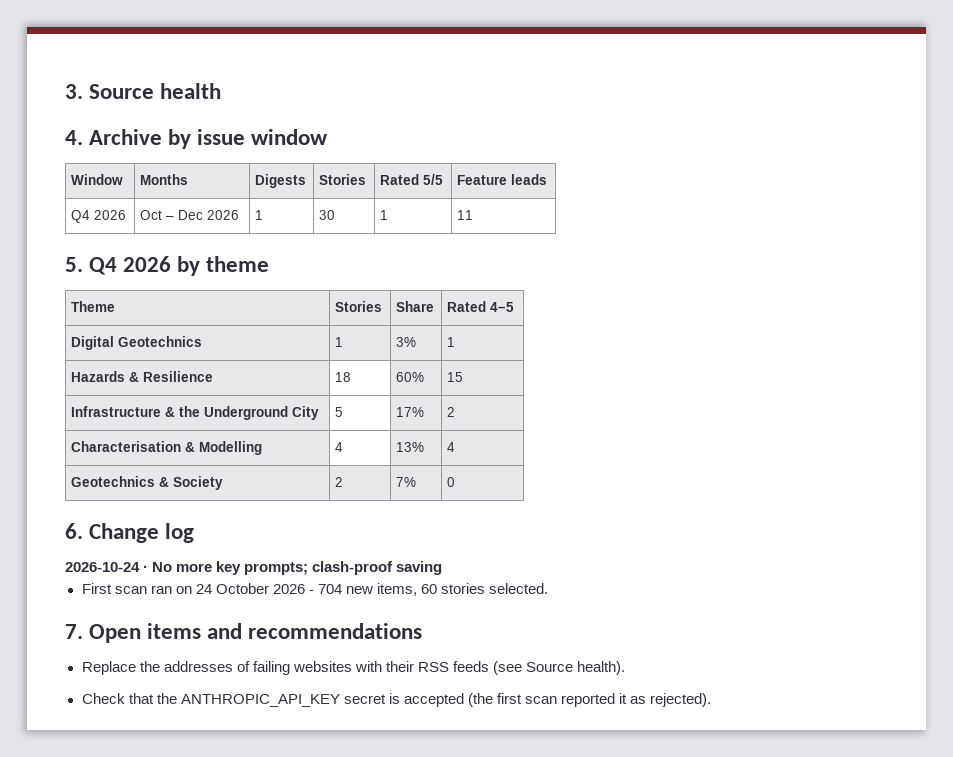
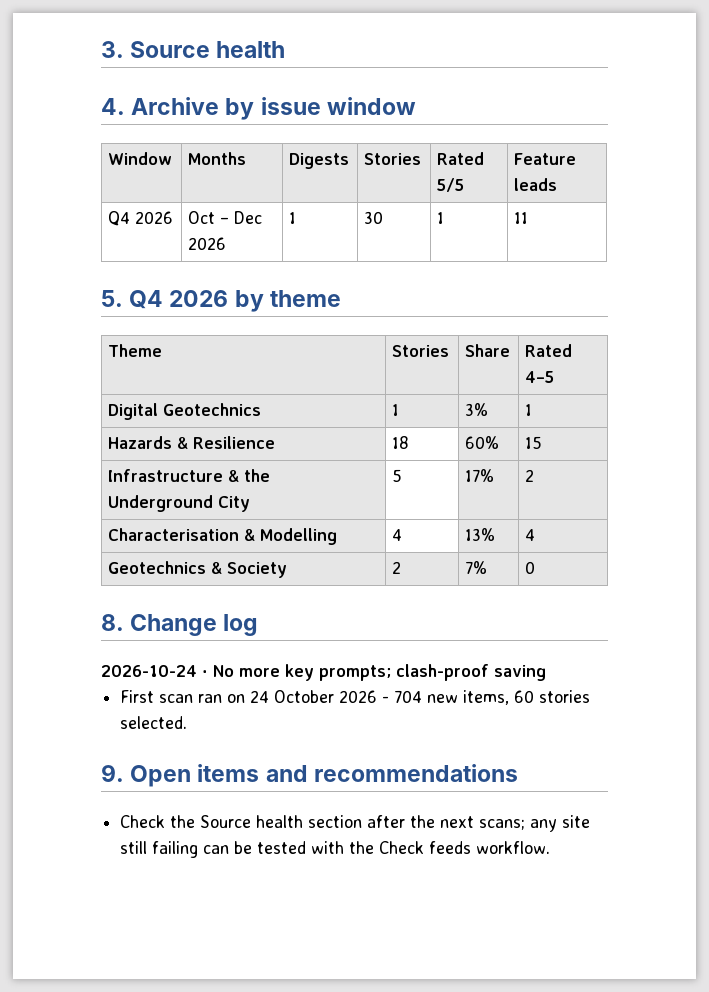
[65,523,83,539] 6. -> [101,614,124,631] 8.
[65,624,83,639] 7. -> [101,764,124,782] 9.
[81,661,626,675] [81,693,712,707] Replace the addresses of failing websites with their RSS feeds (see Source health). // Check that the ANTHROPIC_API_KEY secret is accepted (the first scan reported it as rejected). -> [120,815,591,832] [120,841,551,858] Check the Source health section after the next scans; any site still failing can be tested with the Check feeds workflow.

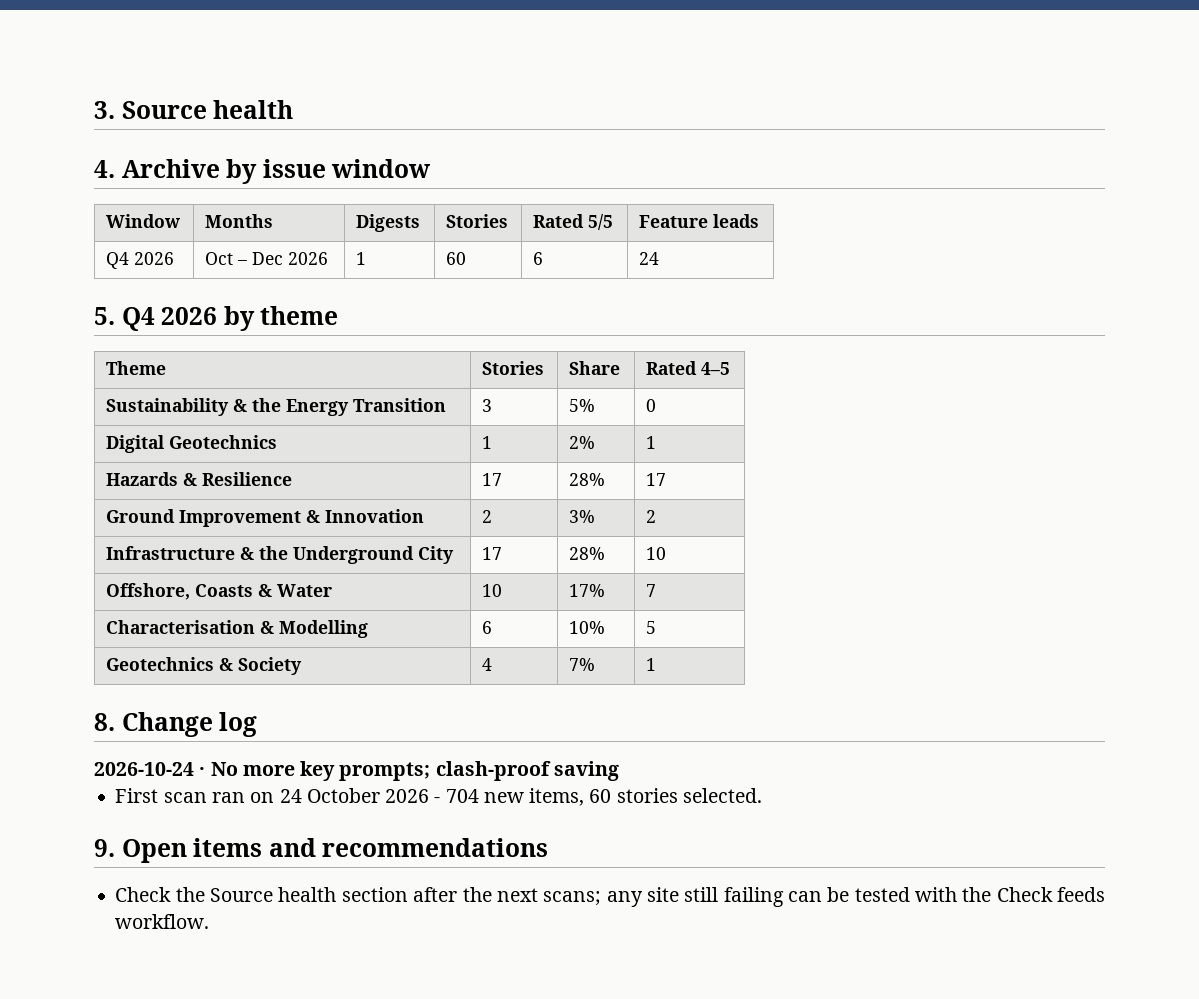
[364,211,384,224] [437,212,445,224] [514,212,529,224] 30 | 1 | 11 -> [446,252,467,265] [533,252,544,265] [639,252,660,265] 60 | 6 | 24
(555, 377) none -> [106,398,447,416] [482,399,493,412] [569,399,596,412] [646,399,657,412] // Sustainability & the Energy Transition | 3 | 5% | 0
[465,403,489,416] 3% -> [569,436,596,449] 2%
[392,436,410,449] [465,436,500,449] [525,436,543,449] 18 | 60% | 15 -> [482,473,503,486] [569,473,606,486] [646,473,667,486] [106,509,425,527] [482,510,493,523] [569,510,596,523] [646,510,657,523] 17 | 28% | 17 // Ground Improvement & Innovation | 2 | 3% | 2
[392,469,403,482] 5 -> [482,547,503,560] [569,547,606,560] [646,547,667,560] [106,583,333,600] [482,584,503,597] 17 | 28% | 10 // Offshore, Coasts & Water | 10
[525,469,535,482] 2 -> [646,584,657,597] 7
[392,529,403,541] [465,528,496,541] [525,529,536,541] 4 | 13% | 4 -> [482,621,493,634] [569,621,606,634] [646,621,657,634] 6 | 10% | 5
[392,561,402,574] 2 -> [482,658,493,671] 4
[525,561,536,574] 0 -> [646,658,657,671] 1

